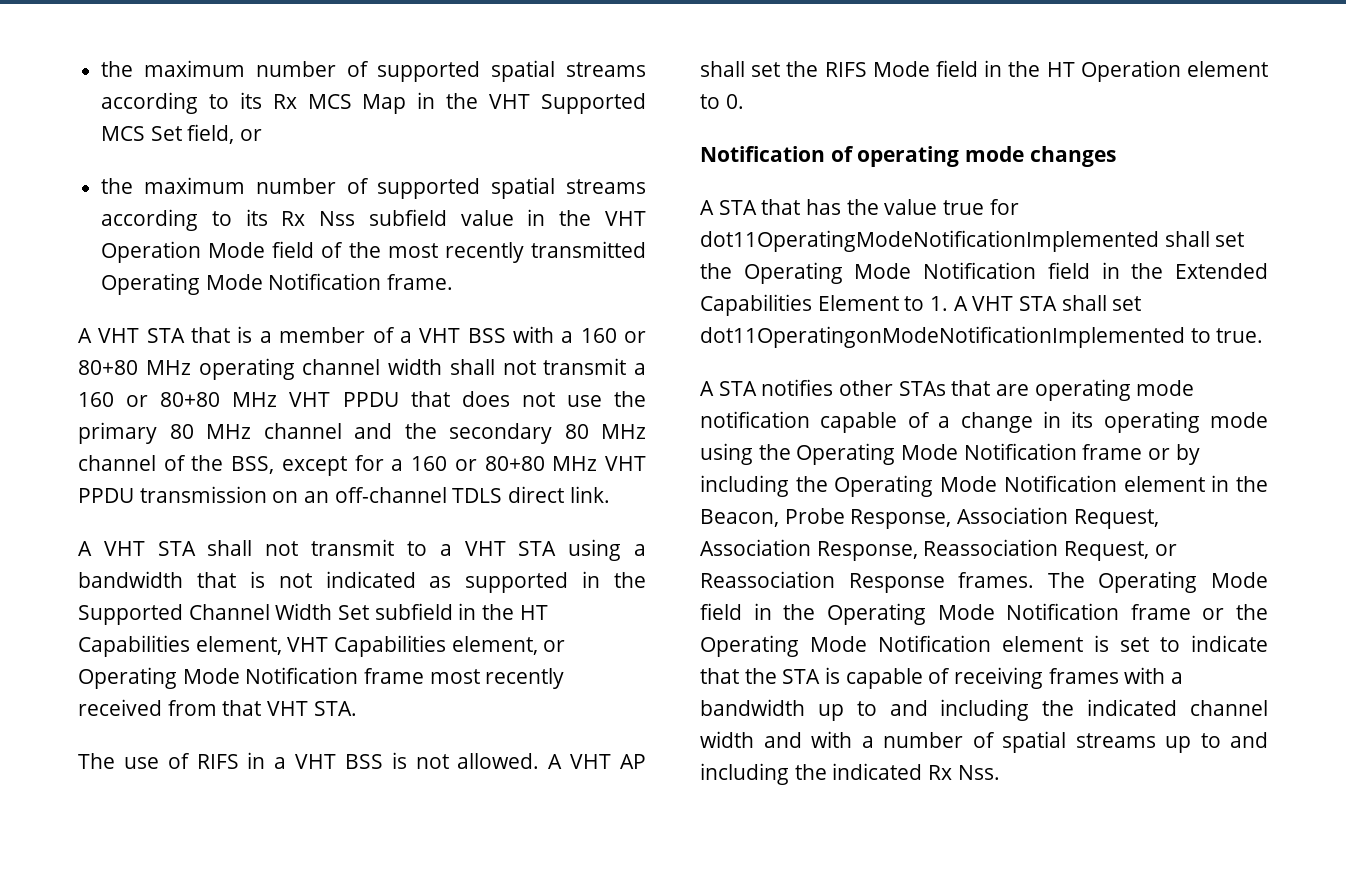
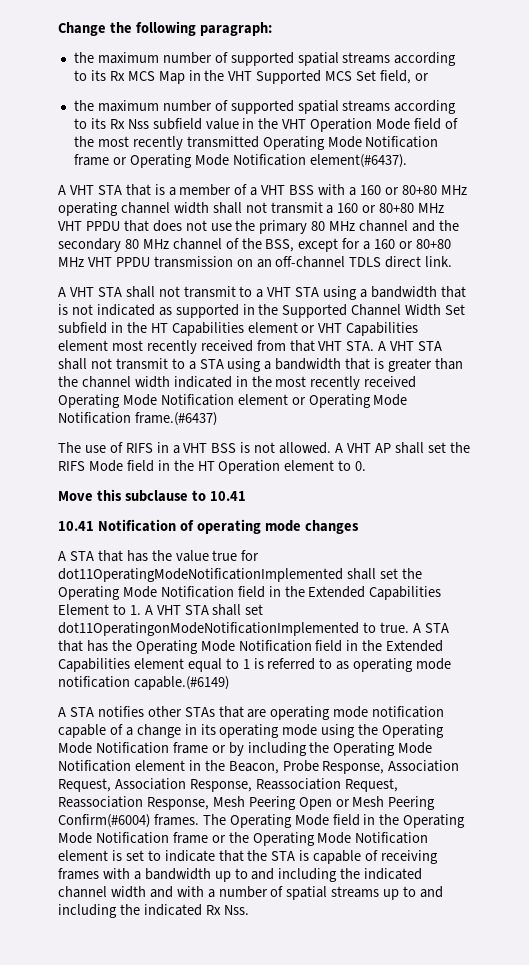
(101, 69) none -> [58,21,272,36] Change the following paragraph: //
[387,274,454,290] frame. -> [73,154,407,168] frame or Operating Mode Notification element(#6437).
[195,635,566,657] [78,667,425,689] element, VHT Capabilities element, or Operating Mode Notification frame -> [247,322,419,336] [58,340,108,351] element or VHT Capabilities element
(357, 708) none -> [378,341,443,351] [58,358,463,372] [58,376,417,390] [58,394,408,408] [58,412,217,426] A VHT STA shall not transmit to a STA using a bandwidth that is greater than the channel width indicated in the most recently received Operating Mode Notification element or Operating Mode Notification frame.(#6437)
(744, 101) none -> [58,489,246,502] [58,521,94,531] Move this subclause to 10.41 // 10.41
(1264, 335) none -> [412,623,449,633] [58,640,444,654] [58,658,452,672] [58,676,229,690] A STA that has the Operating Mode Notification field in the Extended Capabilities element equal to 1 is referred to as operating mode notification capable.(#6149)
[1154,544,1177,556] [700,571,945,593] or Reassociation Response -> [58,796,436,810] [58,814,150,828] Reassociation Response, Mesh Peering Open or Mesh Peering Confirm(#6004)

